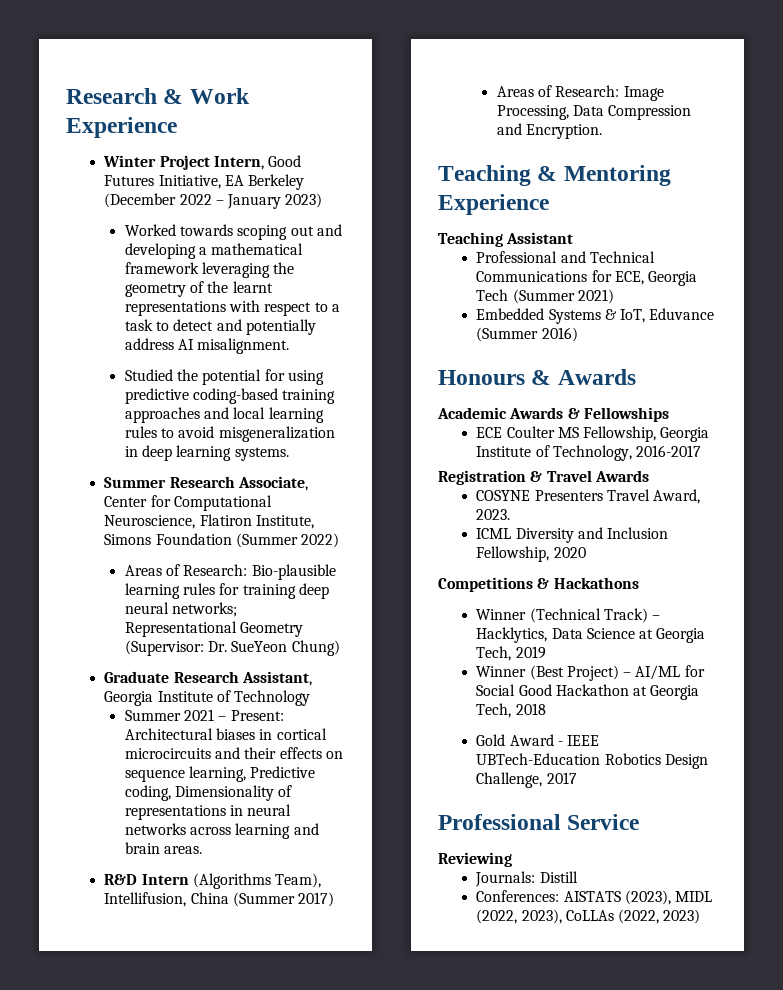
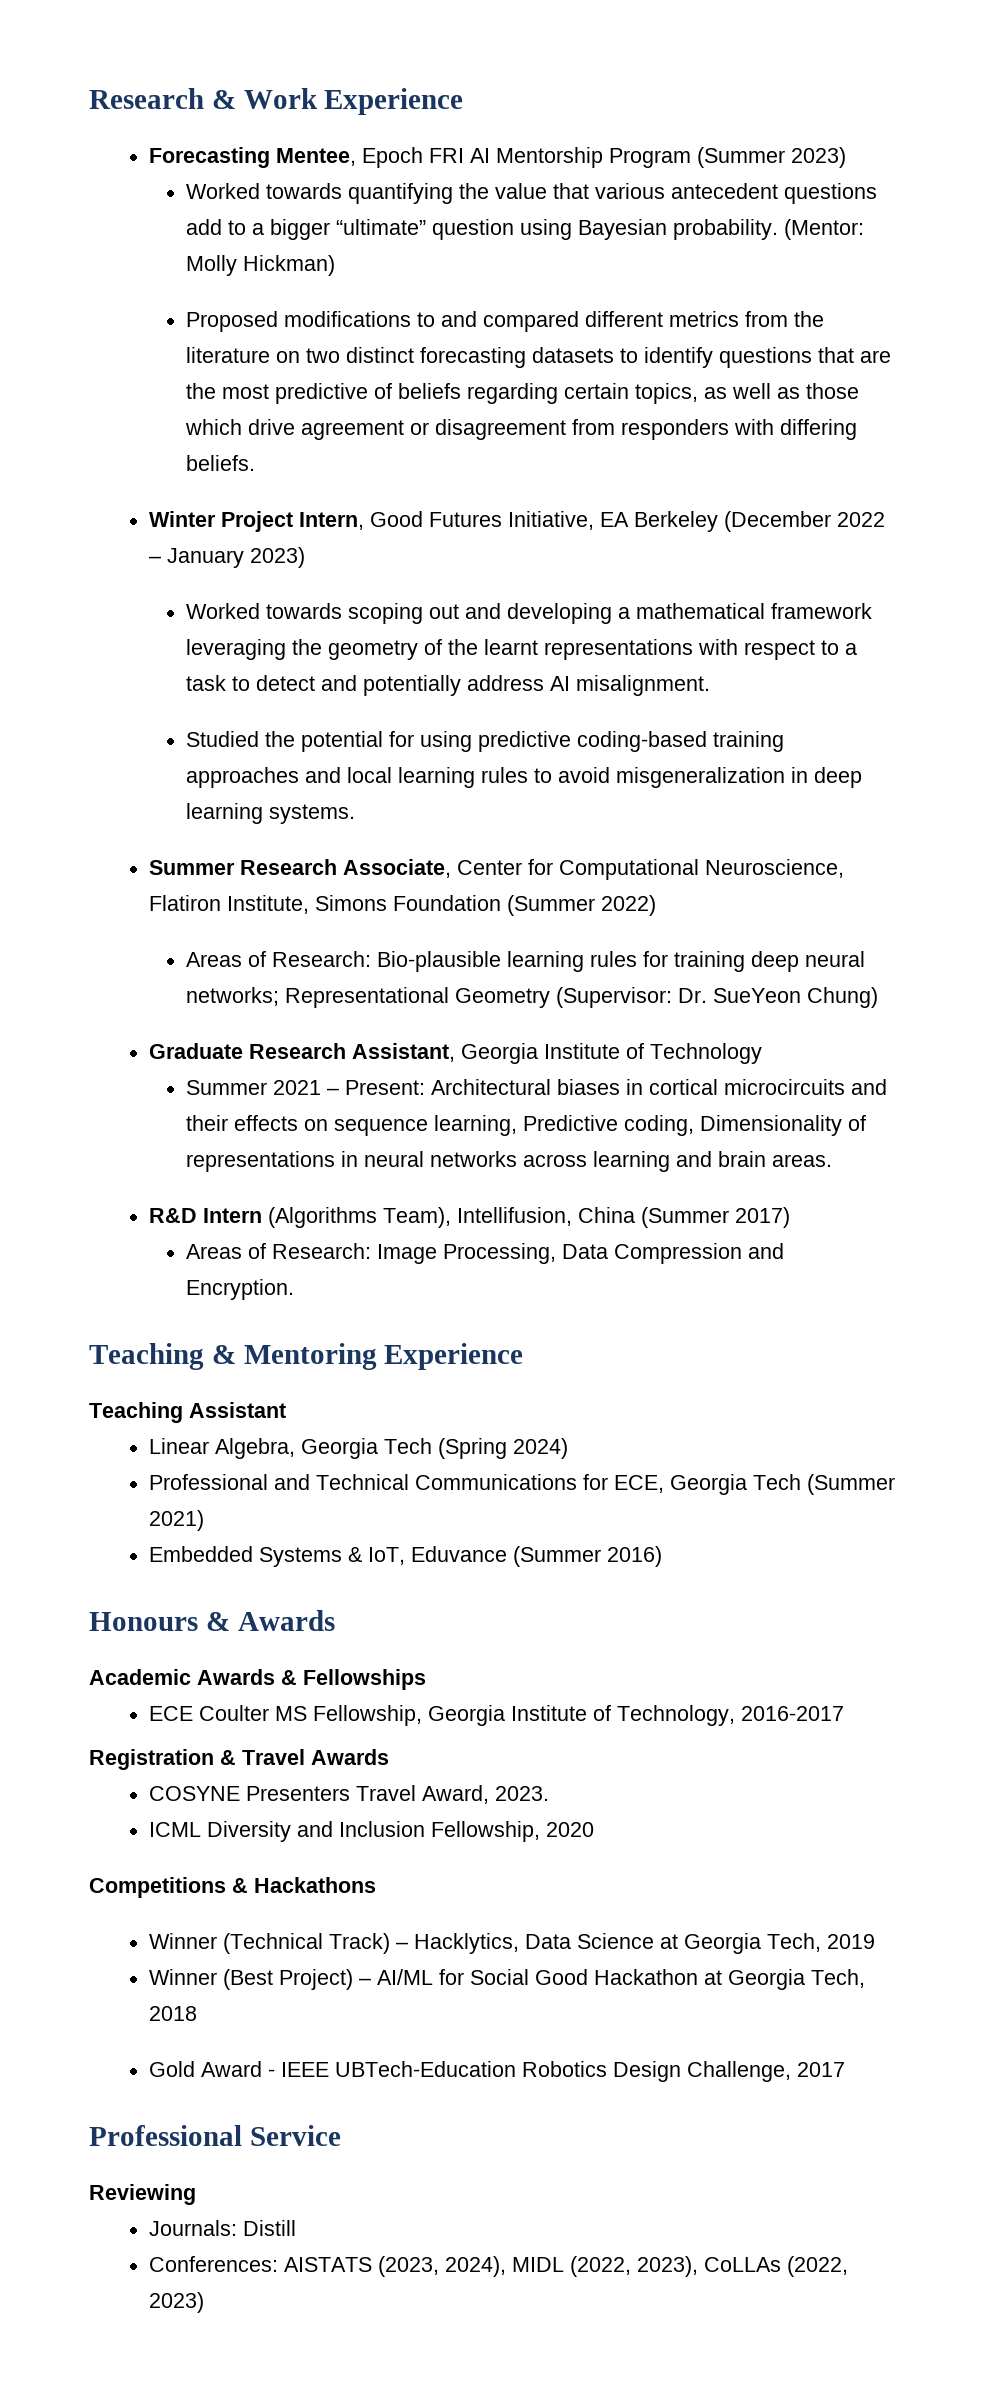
(177, 127) none -> [149,147,847,168] [186,183,878,204] [186,219,865,240] [186,255,336,276] [186,311,825,332] [186,347,892,368] [186,383,860,404] [185,419,858,440] [186,455,256,471] // Forecasting Mentee, Epoch FRI AI Mentorship Program (Summer 2023) // Worked towards quantifying the value that various antecedent questions add to a bigger “ultimate” question using Bayesian probability. (Mentor: Molly Hickman) // Proposed modifications to and compared different metrics from the literature on two distinct forecasting datasets to identify questions that are the most predictive of beliefs regarding certain topics, as well as those which drive agreement or disagreement from responders with differing beliefs.
(574, 238) none -> [149,1438,569,1459] // Linear Algebra, Georgia Tech (Spring 2024)
[624,890,671,905] (2023), -> [378,2256,507,2277] (2023, 2024),

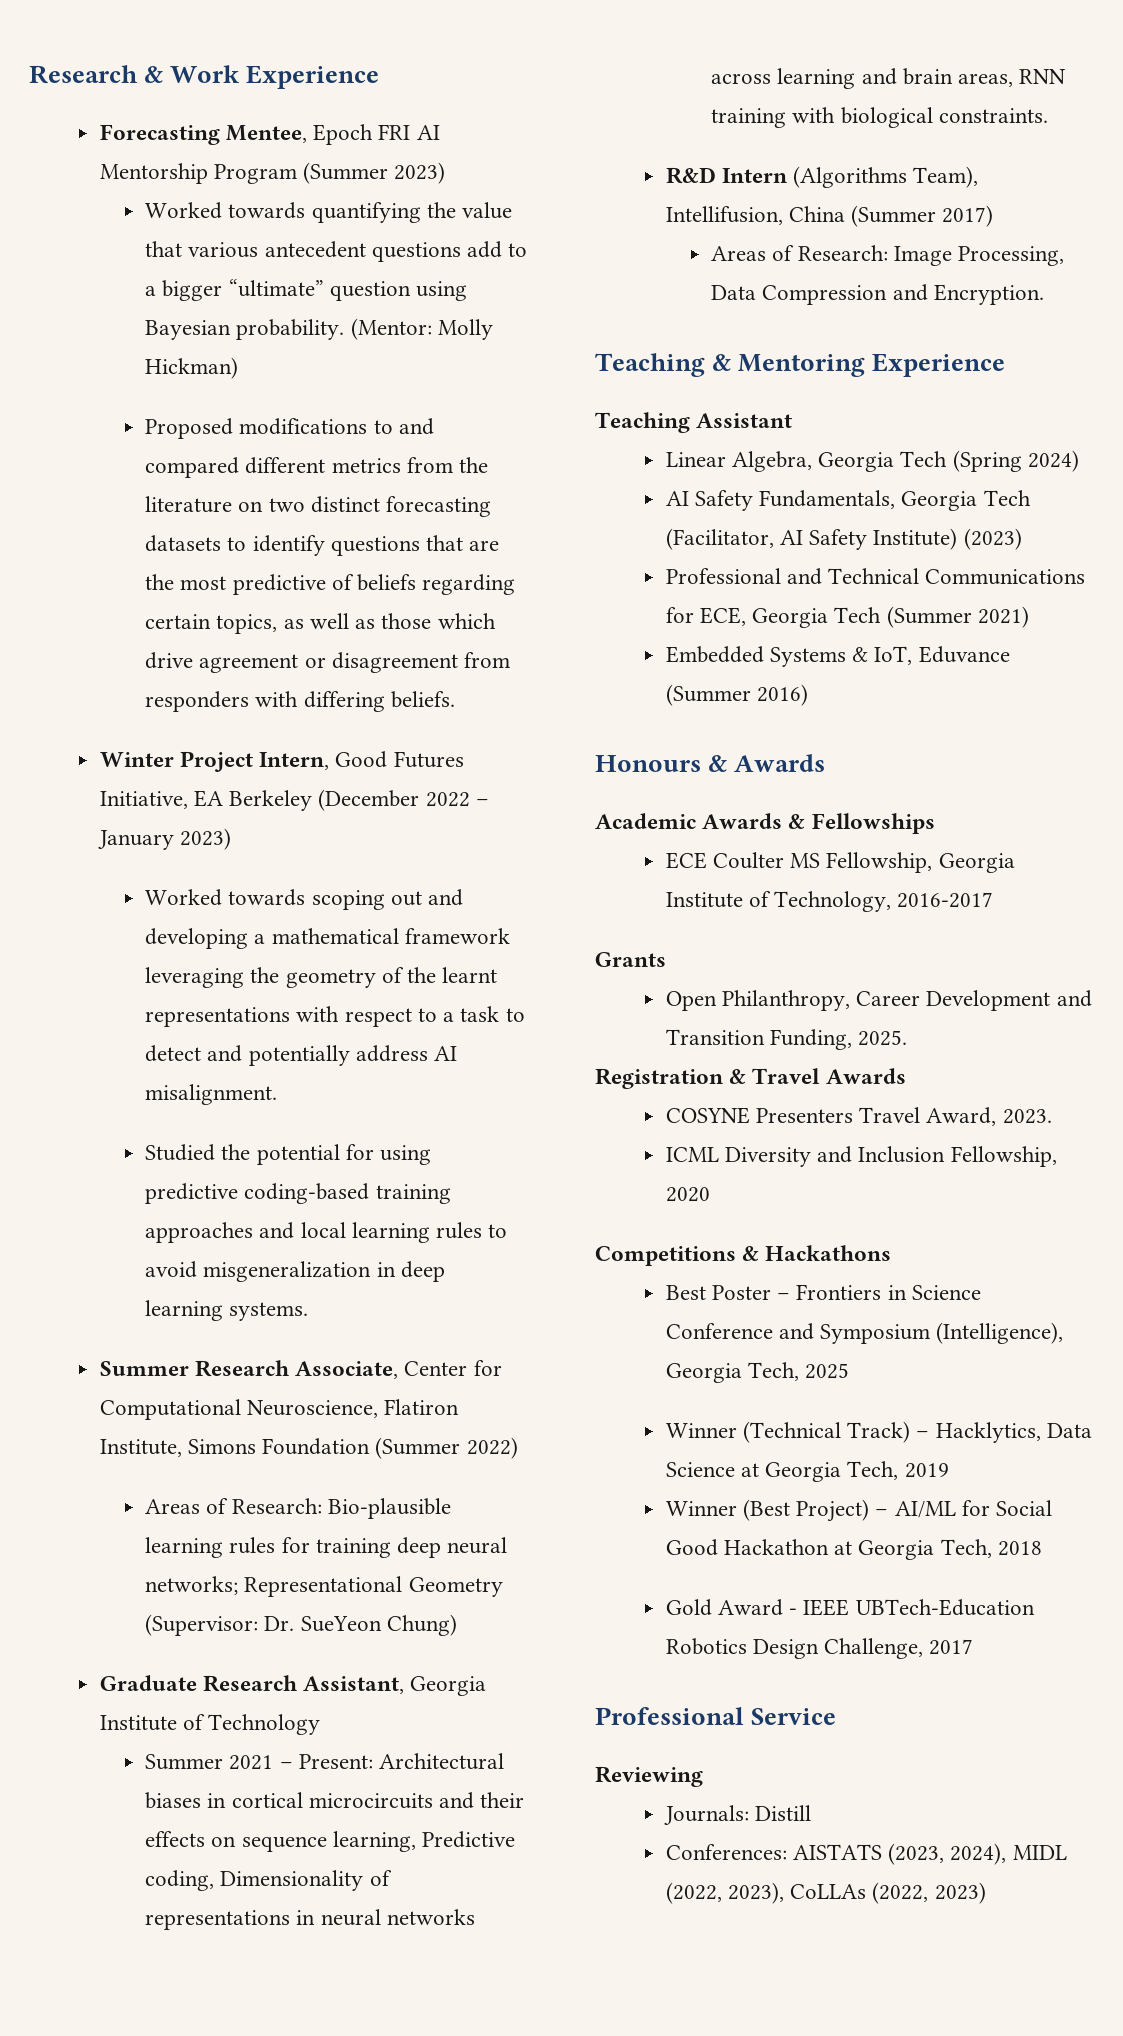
[772,1154,833,1167] areas. -> [958,69,1067,87] [711,107,1048,128] areas, RNN training with biological constraints.
(569, 1448) none -> [665,490,1031,511] [665,528,1022,550] // AI Safety Fundamentals, Georgia Tech (Facilitator, AI Safety Institute) (2023)
(845, 1713) none -> [595,952,666,967] [665,990,1092,1011] [665,1029,908,1050] // Grants // Open Philanthropy, Career Development and Transition Funding, 2025.
(376, 1885) none -> [665,1284,981,1300] [665,1322,1064,1344] [665,1362,850,1383] // Best Poster – Frontiers in Science Conference and Symposium (Intelligence), Georgia Tech, 2025

